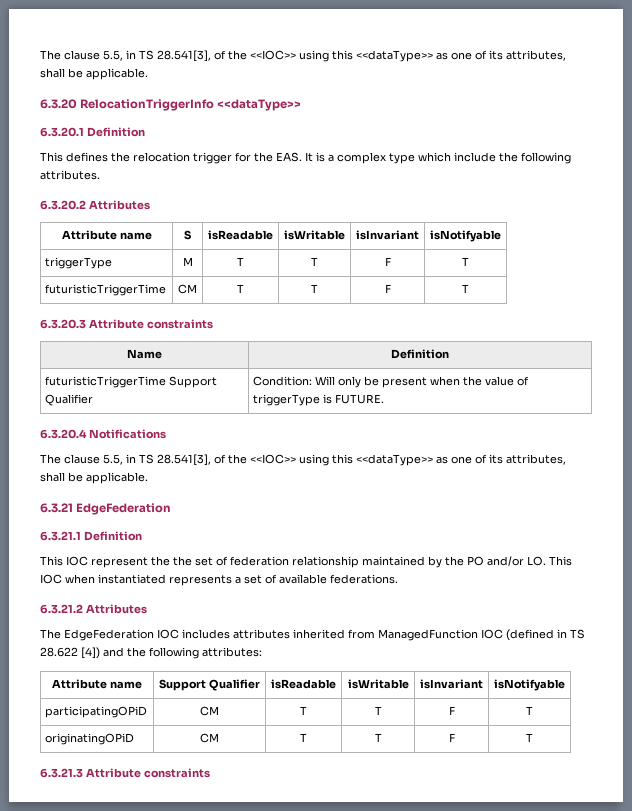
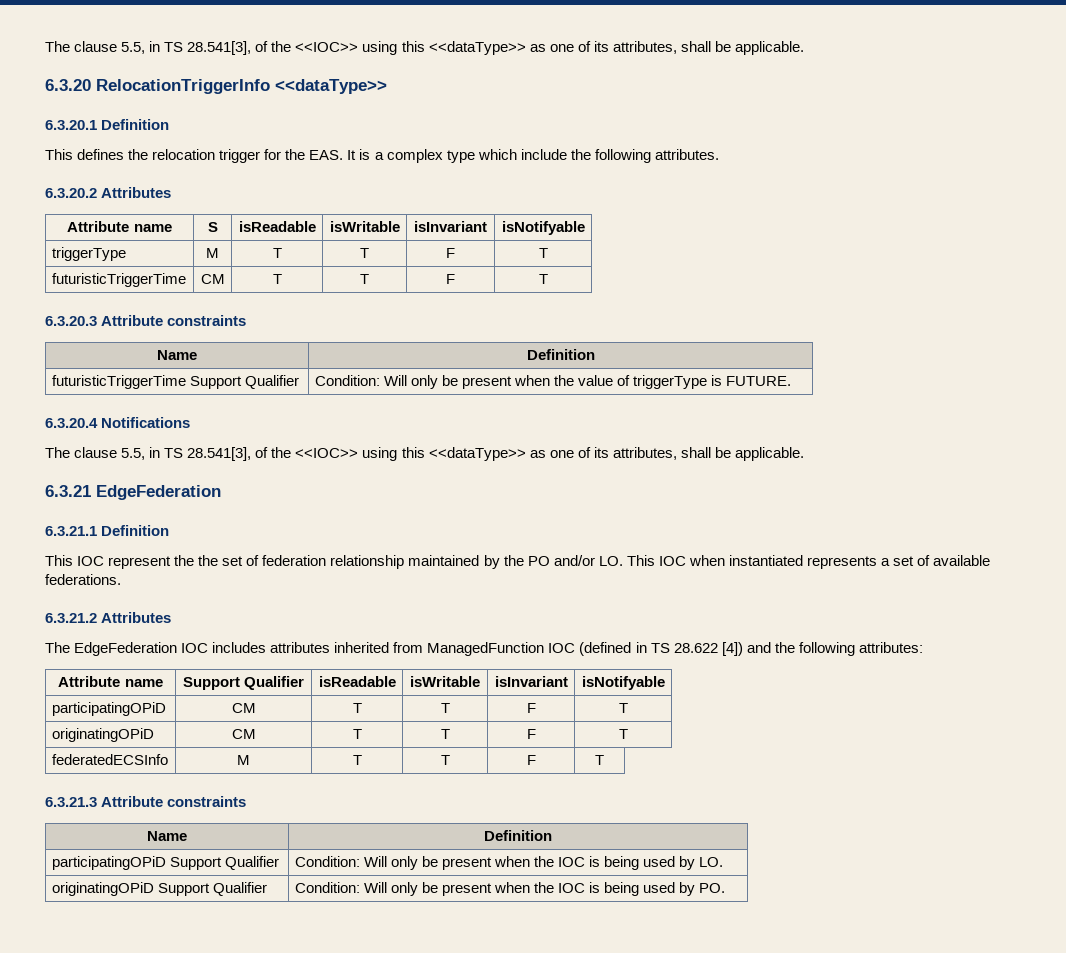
[40,768,210,778] // 6.3.21.3 Attribute constraints -> [51,754,168,765] [237,755,250,765] [352,755,362,765] [440,755,450,765] [526,755,536,765] [595,755,604,765] [45,796,247,807] [147,831,187,841] [484,830,552,841] [51,856,279,870] [294,856,724,870] [51,882,267,896] [294,882,726,896] // federatedECSInfo | M | T | T | F | T // 6.3.21.3 Attribute constraints // Name | Definition // participatingOPiD Support Qualifier | Condition: Will only be present when the IOC is being used by LO. // originatingOPiD Support Qualifier | Condition: Will only be present when the IOC is being used by PO.

